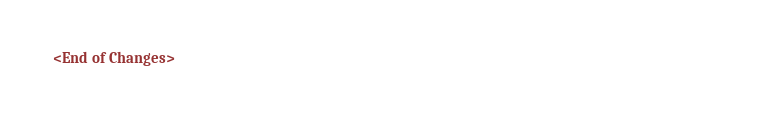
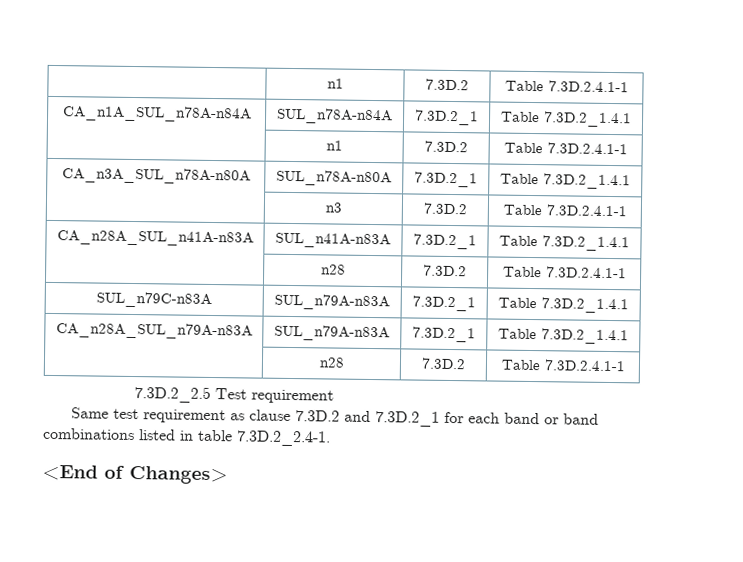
(53, 57) none -> [326,78,344,89] [425,78,469,91] [504,80,629,93] [61,105,252,123] [276,107,393,125] [414,109,479,126] [501,111,632,128] [325,140,343,151] [424,140,468,153] [503,142,628,155] [61,167,251,185] [276,169,392,187] [414,171,478,188] [500,173,631,190] [324,202,342,213] [423,202,467,215] [502,204,627,217] [56,230,254,247] [275,232,391,249] [413,233,477,250] [499,235,630,252] [320,264,346,275] [423,264,467,277] [502,266,627,279] [96,291,212,308] [274,293,390,311] [412,295,476,312] [498,297,629,314] [55,322,253,340] [274,324,390,342] [412,326,476,343] [498,328,629,345] [318,357,345,368] [421,357,466,370] [500,359,626,372] [133,386,334,404] [70,407,599,427] [42,427,331,447] | n1 | 7.3D.2 | Table 7.3D.2.4.1-1 // CA_n1A_SUL_n78A-n84A | SUL_n78A-n84A | 7.3D.2_1 | Table 7.3D.2_1.4.1 // | n1 | 7.3D.2 | Table 7.3D.2.4.1-1 // CA_n3A_SUL_n78A-n80A | SUL_n78A-n80A | 7.3D.2_1 | Table 7.3D.2_1.4.1 // | n3 | 7.3D.2 | Table 7.3D.2.4.1-1 // CA_n28A_SUL_n41A-n83A | SUL_n41A-n83A | 7.3D.2_1 | Table 7.3D.2_1.4.1 // | n28 | 7.3D.2 | Table 7.3D.2.4.1-1 // SUL_n79C-n83A | SUL_n79A-n83A | 7.3D.2_1 | Table 7.3D.2_1.4.1 // CA_n28A_SUL_n79A-n83A | SUL_n79A-n83A | 7.3D.2_1 | Table 7.3D.2_1.4.1 // | n28 | 7.3D.2 | Table 7.3D.2.4.1-1 // 7.3D.2_2.5 Test requirement // Same test requirement as clause 7.3D.2 and 7.3D.2_1 for each band or band combinations listed in table 7.3D.2_2.4-1. //

